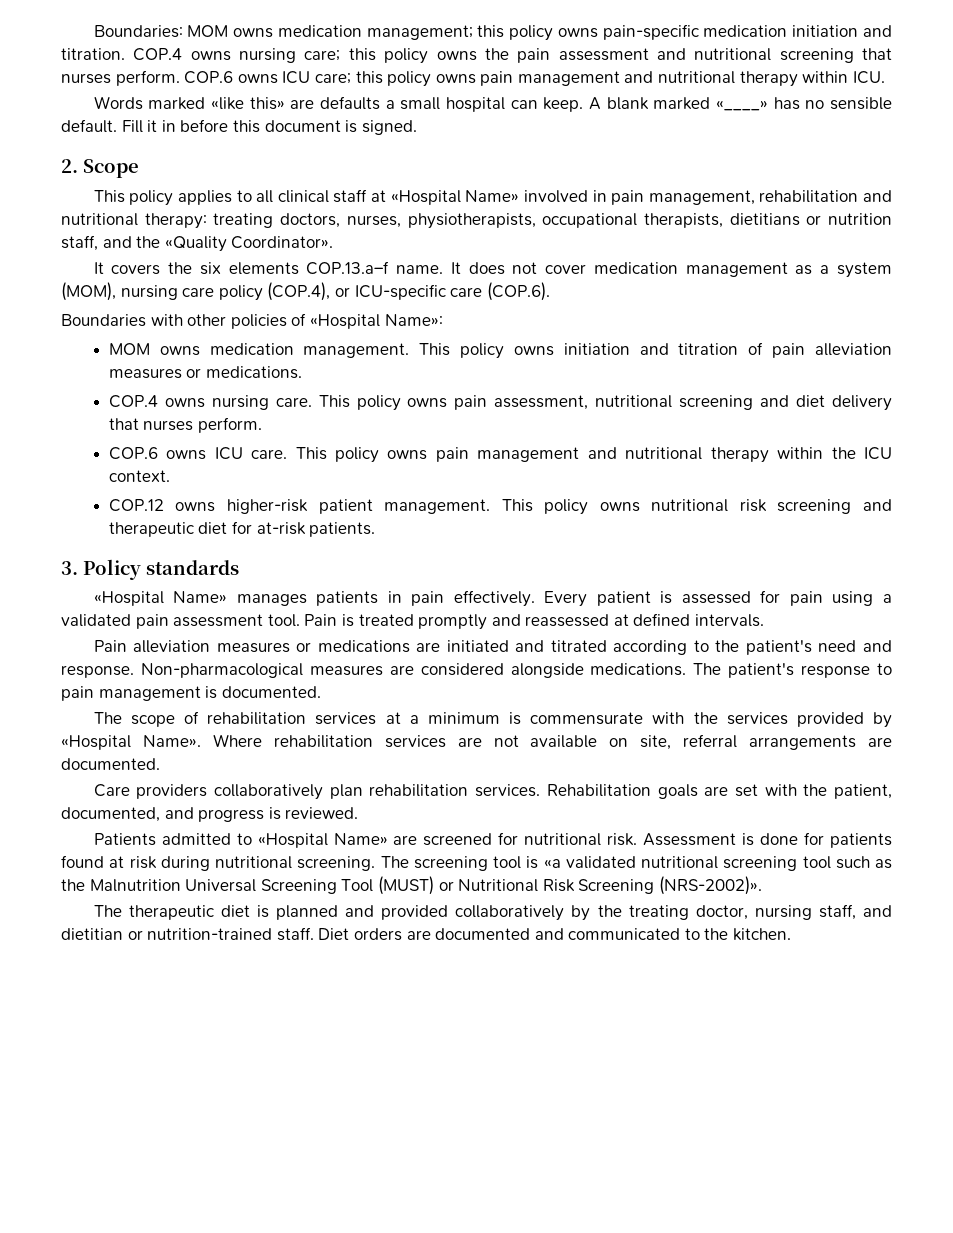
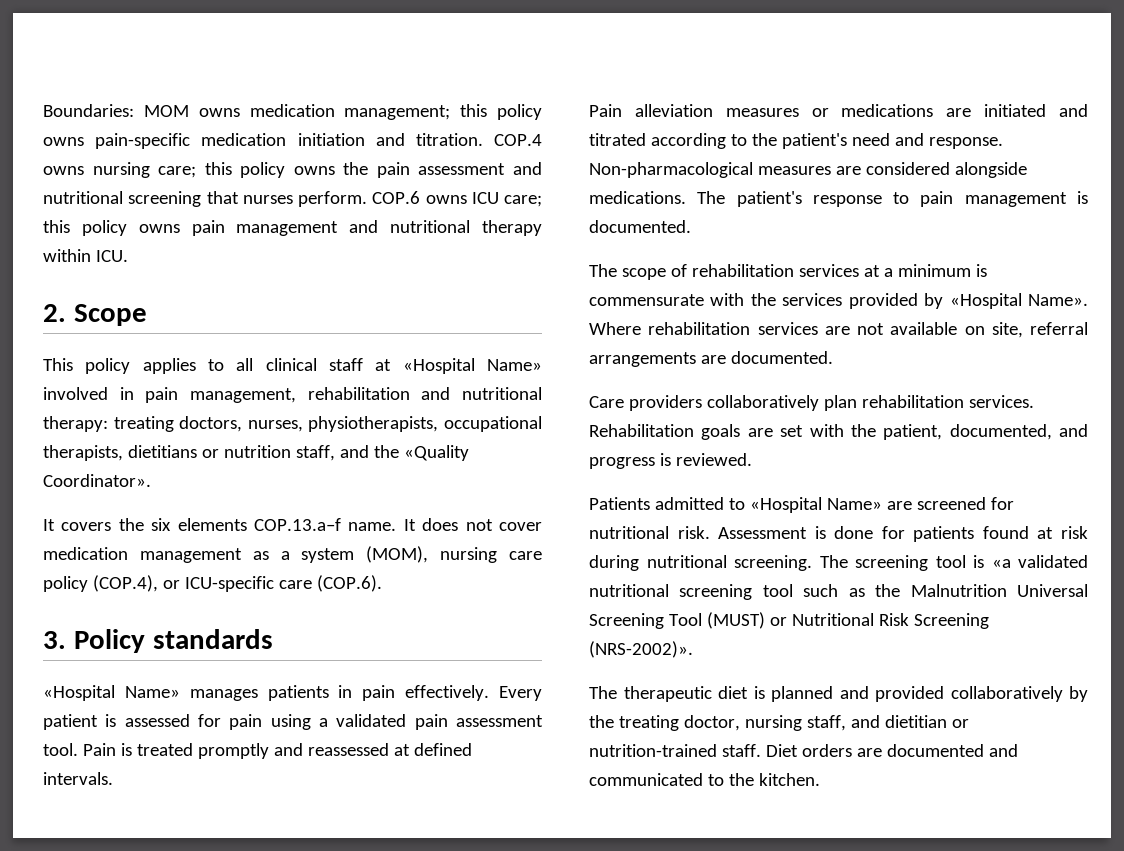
[93,96,892,112] [61,119,417,135] // Words marked «like this» are defaults a small hospital can keep. A blank marked «____» has no sensible default. Fill it in before this document is signed. -> (128, 256) none
[61,313,443,329] [108,342,892,359] [108,366,303,379] [108,395,892,411] [108,417,263,433] [108,447,892,463] [108,470,170,482] [108,499,892,515] [108,521,376,537] // Boundaries with other policies of «Hospital Name»: // MOM owns medication management. This policy owns initiation and titration of pain alleviation measures or medications. // COP.4 owns nursing care. This policy owns pain assessment, nutritional screening and diet delivery that nurses perform. // COP.6 owns ICU care. This policy owns pain management and nutritional therapy within the ICU context. // COP.12 owns higher-risk patient management. This policy owns nutritional risk screening and therapeutic diet for at-risk patients. -> (382, 583) none

